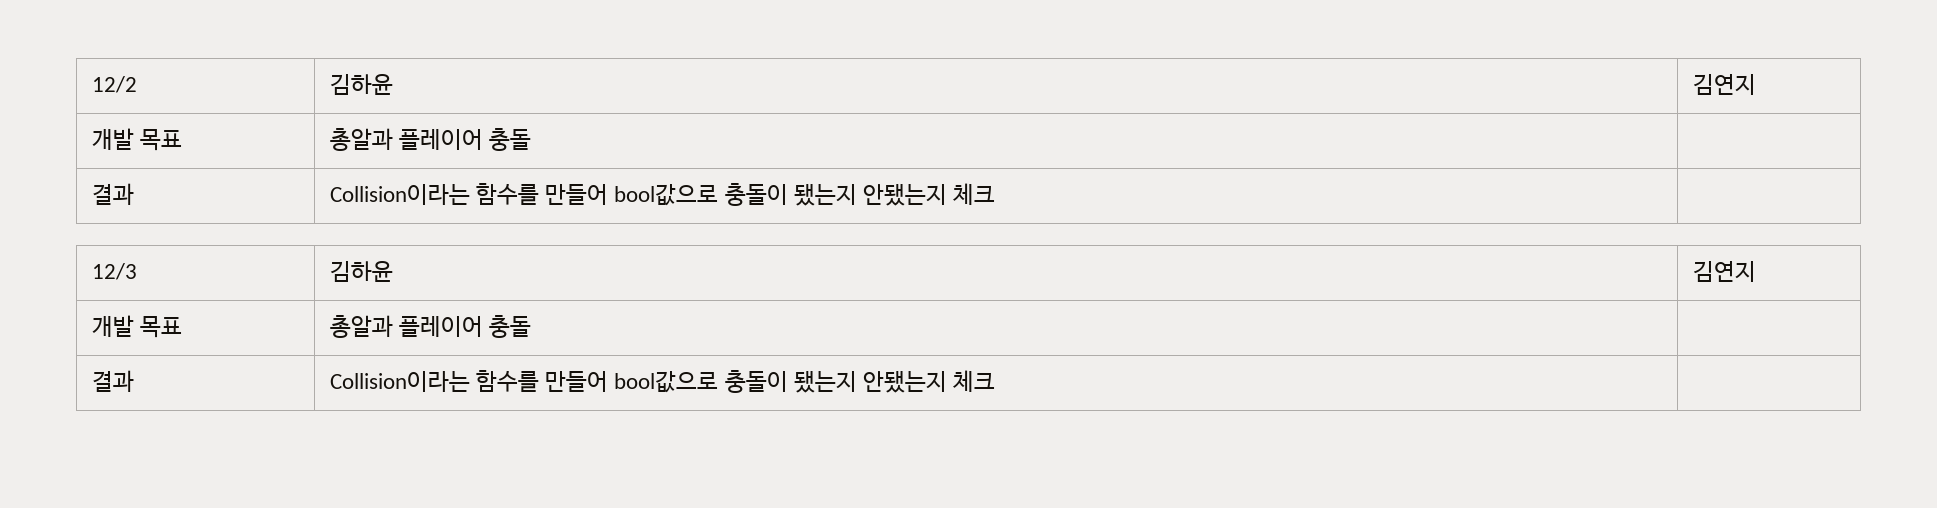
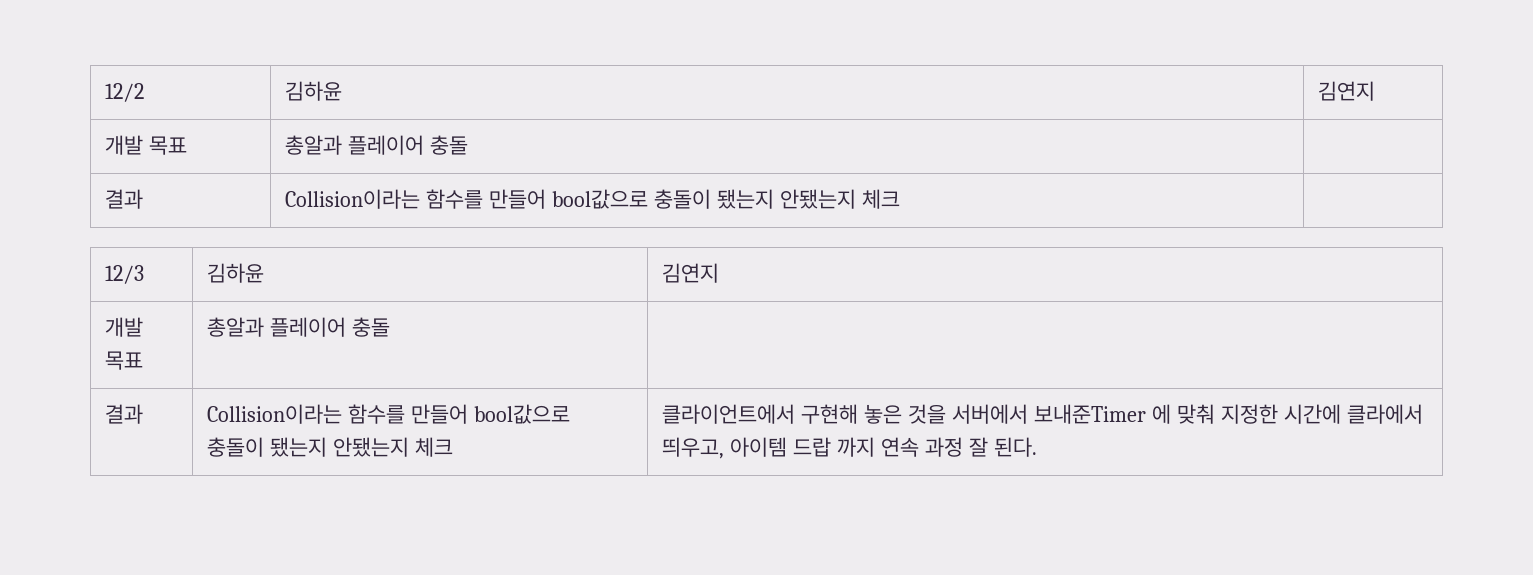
(996, 381) none -> [662,404,1423,424] [662,437,1037,459] 클라이언트에서 구현해 놓은 것을 서버에서 보내준Timer 에 맞춰 지정한 시간에 클라에서 띄우고, 아이템 드랍 까지 연속 과정 잘 된다.

